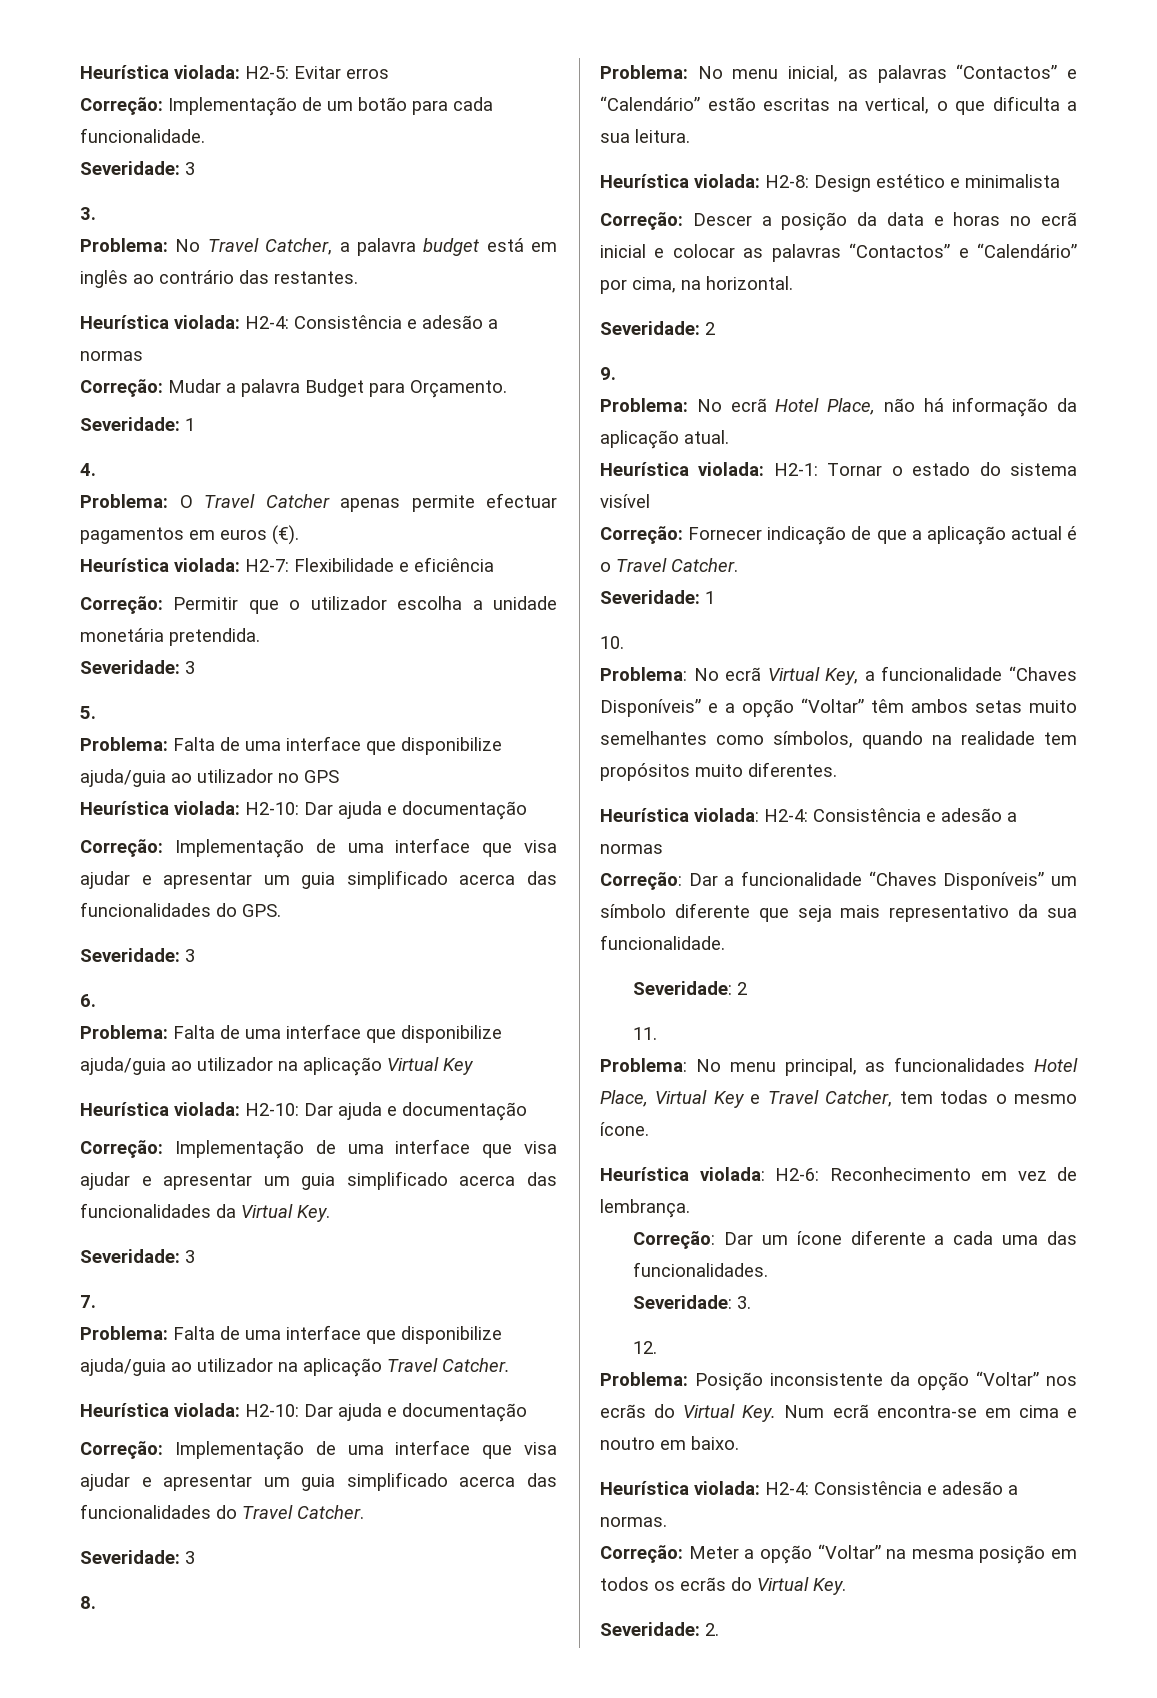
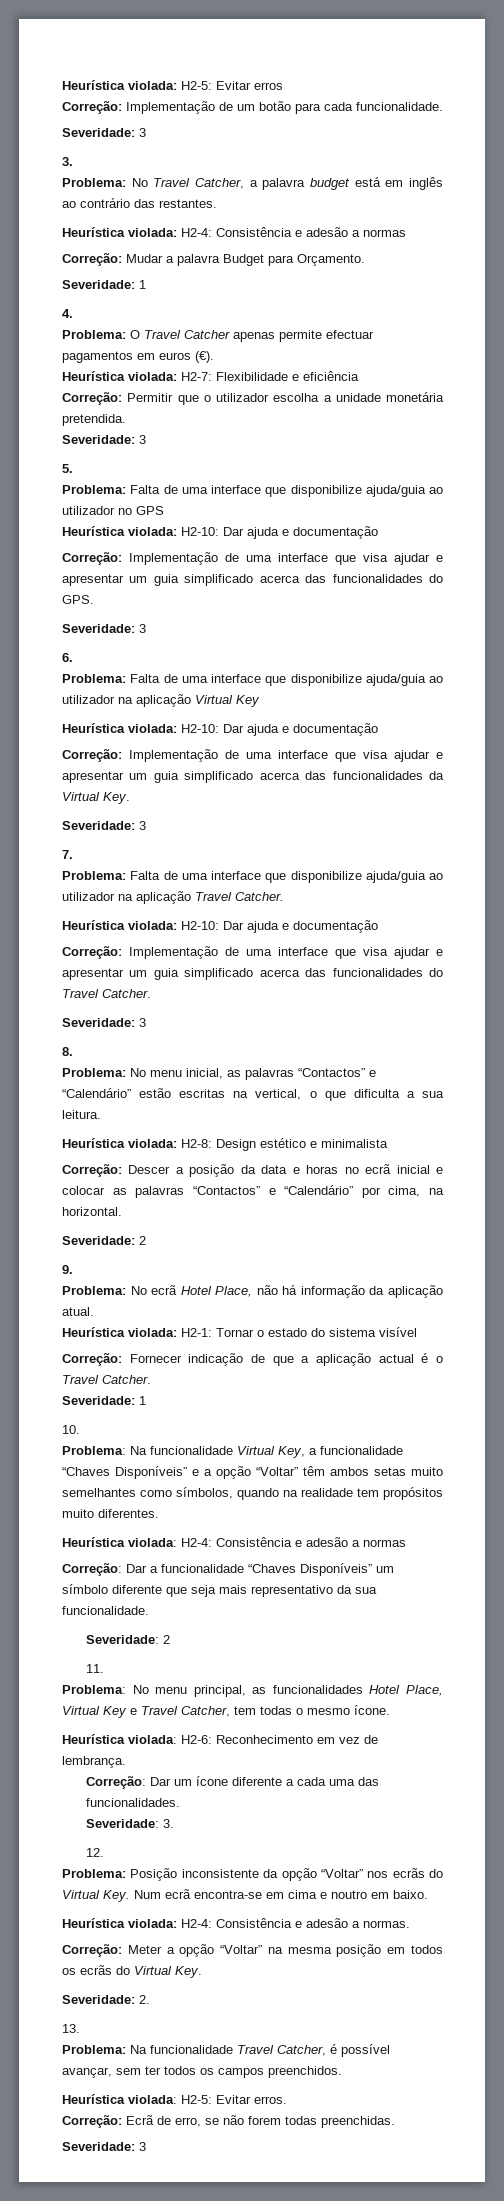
[693,667,762,681] No ecrã -> [130,1446,233,1455] Na funcionalidade
(719, 1629) none -> [62,2024,80,2033] [62,2044,390,2057] [62,2066,342,2078] [62,2094,287,2104] [62,2115,395,2128] [62,2142,146,2151] // 13. // Problema: Na funcionalidade Travel Catcher, é possível avançar, sem ter todos os campos preenchidos. // Heurística violada: H2-5: Evitar erros. // Correção: Ecrã de erro, se não forem todas preenchidas. // Severidade: 3

